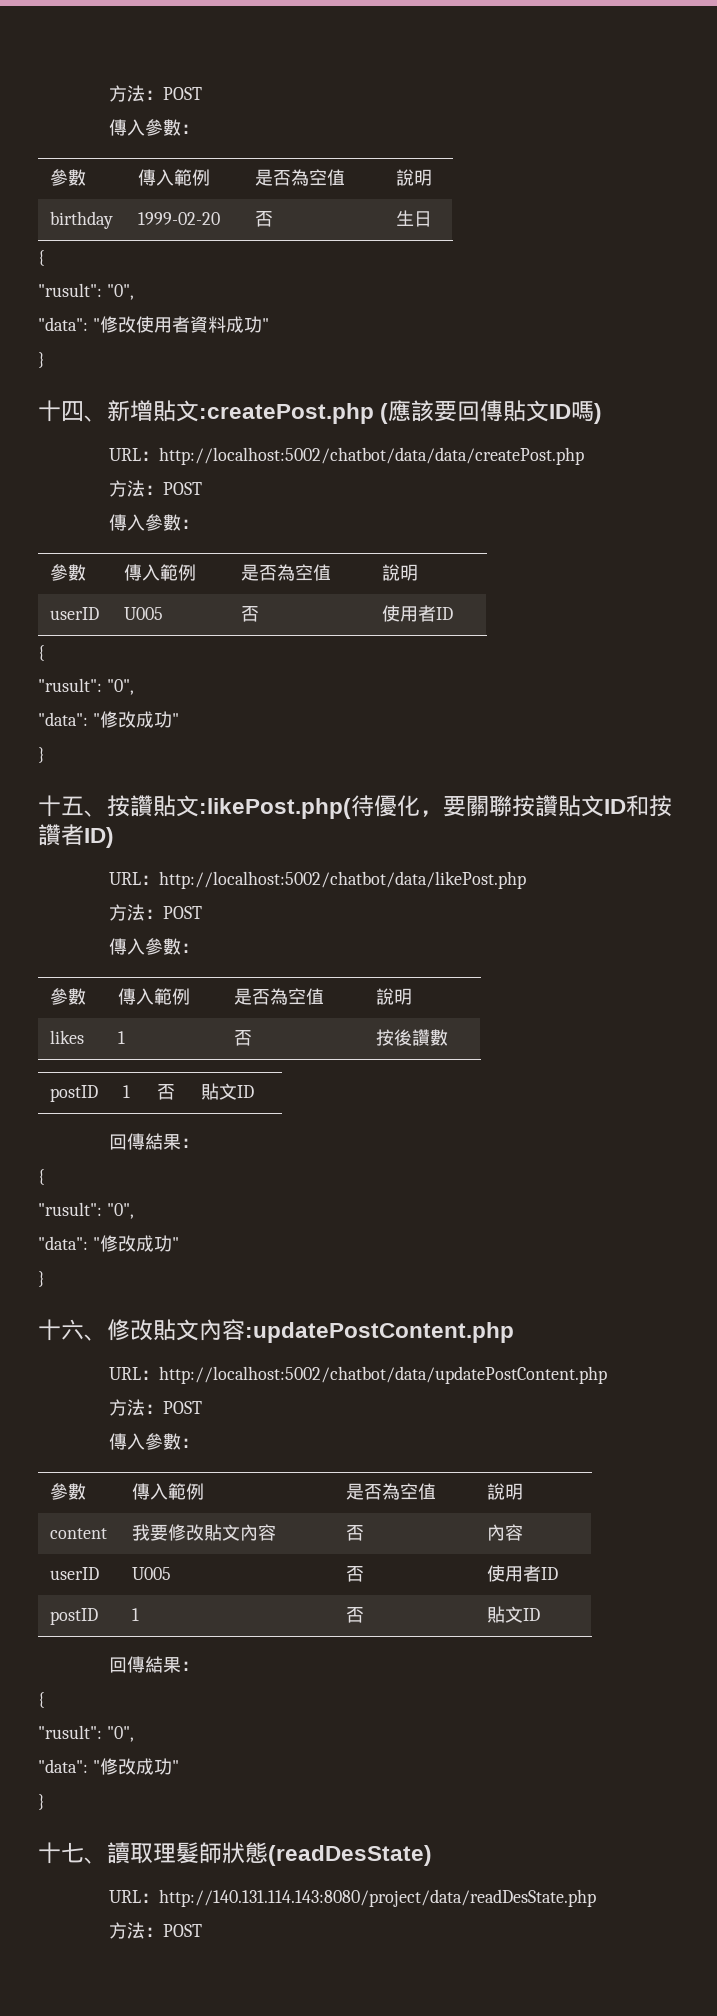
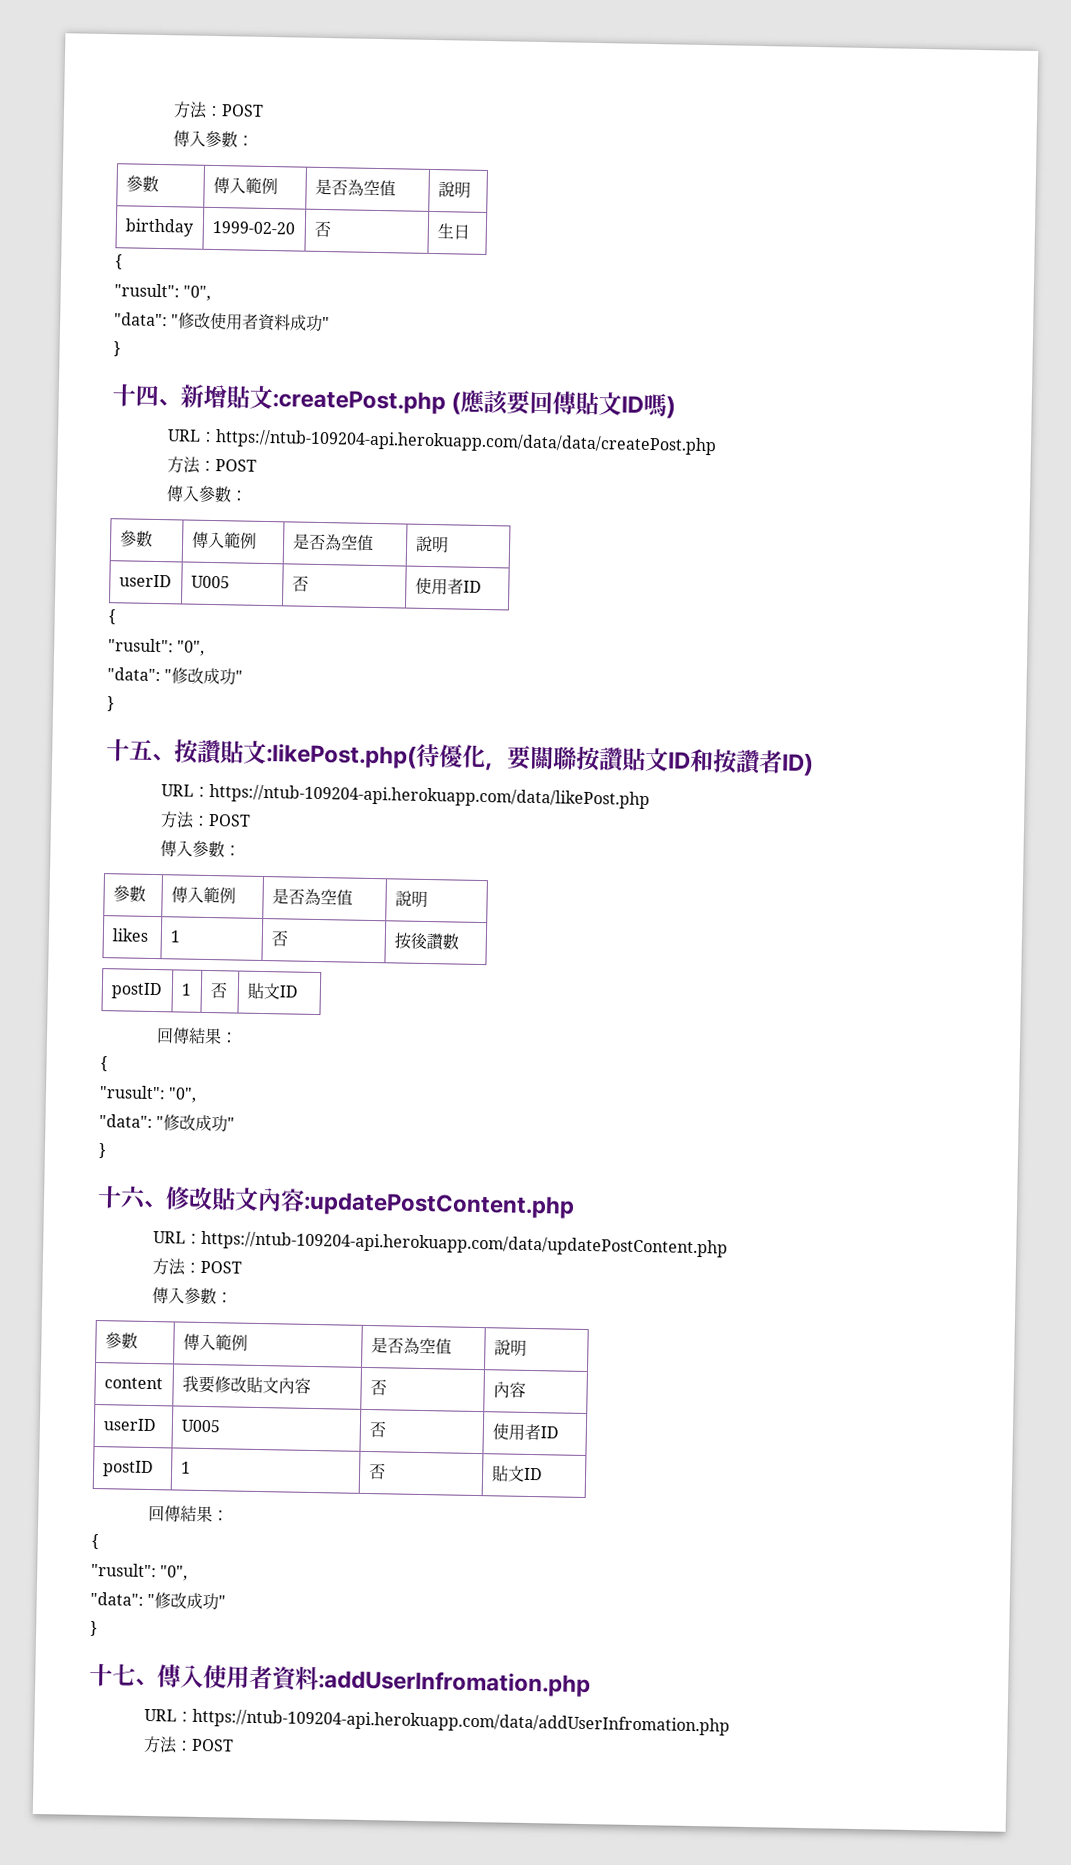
[159,447,585,465] http://localhost:5002/chatbot/data/data/createPost.php -> [215,429,718,456] https://ntub-109204-api.herokuapp.com/data/data/createPost.php
[159,871,527,889] http://localhost:5002/chatbot/data/likePost.php -> [209,784,651,810] https://ntub-109204-api.herokuapp.com/data/likePost.php
[159,1366,608,1384] http://localhost:5002/chatbot/data/updatePostContent.php -> [201,1230,729,1258] https://ntub-109204-api.herokuapp.com/data/updatePostContent.php
[107,1842,432,1866] [109,1889,597,1907] 讀取理髮師狀態(readDesState) // URL：http://140.131.114.143:8080/project/data/readDesState.php -> [157,1664,591,1698] [144,1708,731,1736] 傳入使用者資料:addUserInfromation.php // URL：https://ntub-109204-api.herokuapp.com/data/addUserInfromation.php

